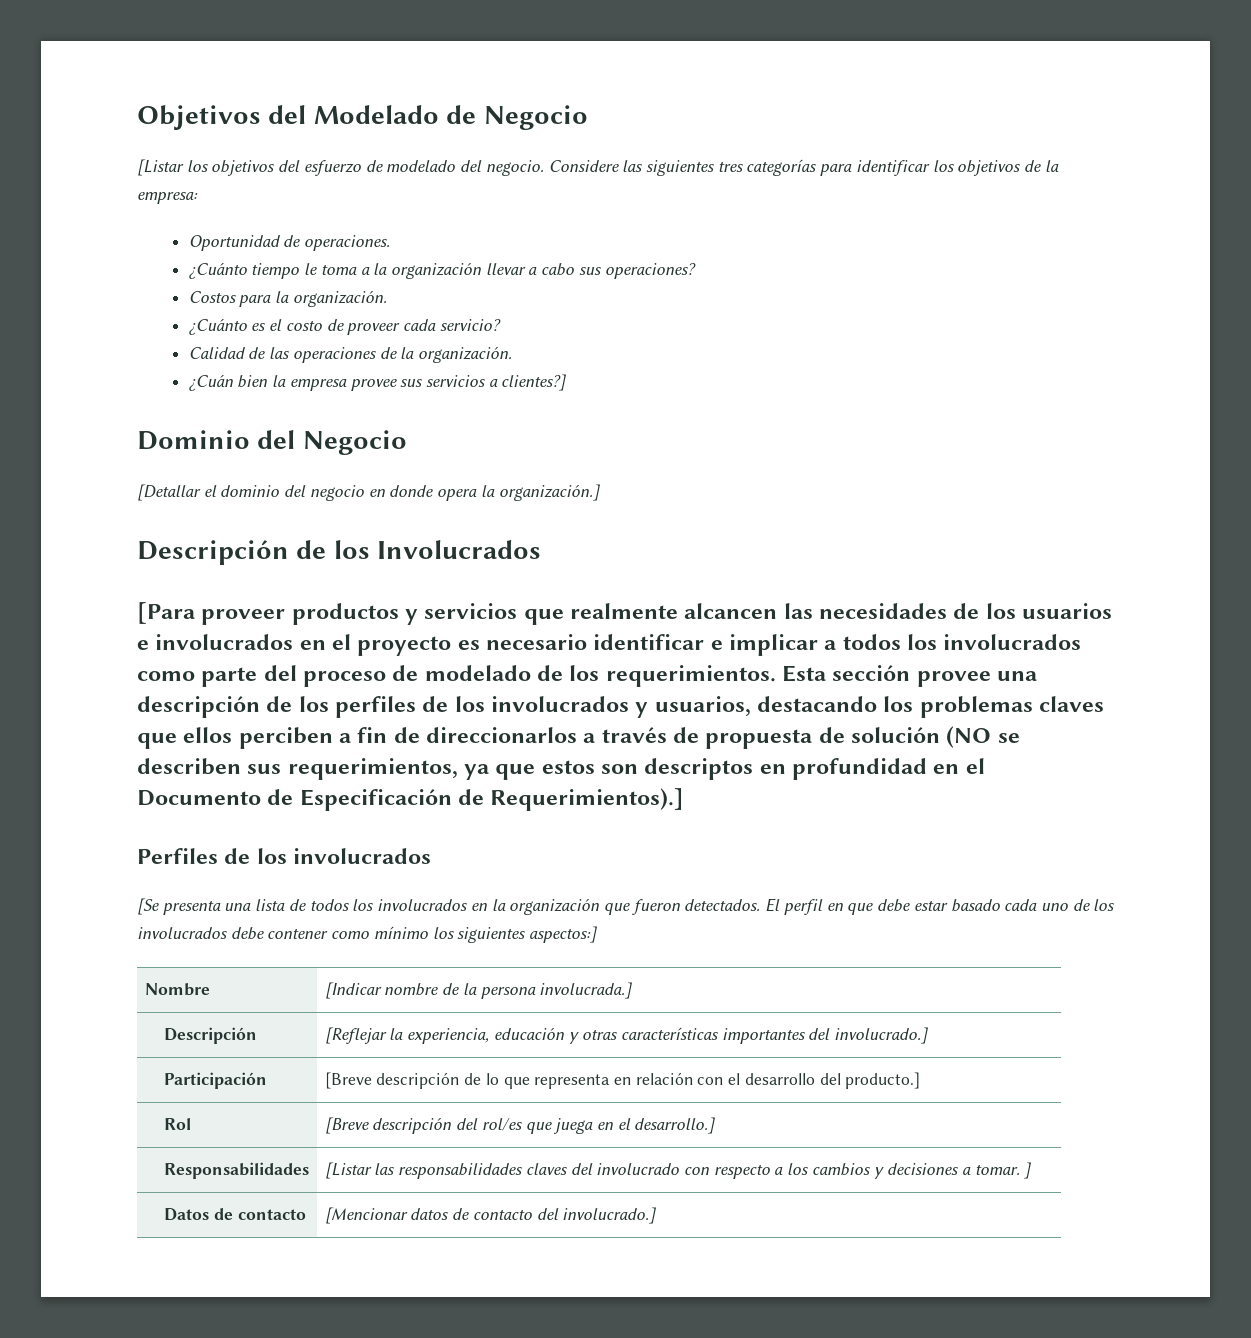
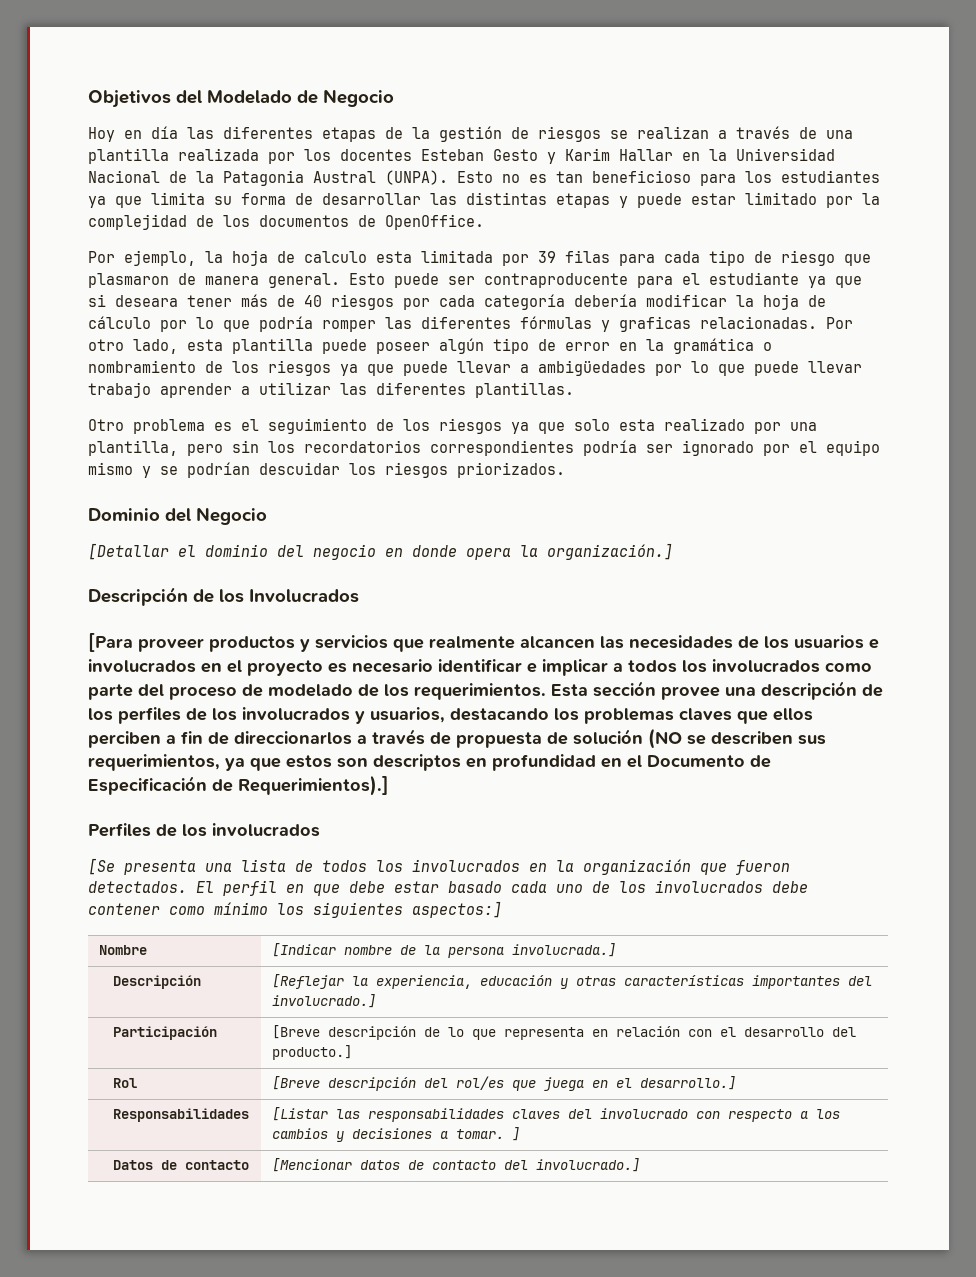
[137,159,1059,176] [137,192,198,204] [188,235,391,251] [188,262,696,279] [188,291,387,307] [188,318,501,335] [188,347,513,363] [188,374,567,391] [Listar los objetivos del esfuerzo de modelado del negocio. Considere las siguientes tres categorías para identificar los objetivos de la empresa: // Oportunidad de operaciones. // ¿Cuánto tiempo le toma a la organización llevar a cabo sus operaciones? // Costos para la organización. // ¿Cuánto es el costo de proveer cada servicio? // Calidad de las operaciones de la organización. // ¿Cuán bien la empresa provee sus servicios a clientes?] -> [88,126,853,142] [88,148,835,164] [88,170,880,186] [88,192,880,208] [88,214,484,230] [88,250,871,266] [88,272,862,288] [88,294,826,310] [88,316,853,332] [88,338,772,354] [88,360,862,376] [88,382,574,398] [88,418,817,434] [88,440,880,456] [88,462,565,478] Hoy en día las diferentes etapas de la gestión de riesgos se realizan a través de una plantilla realizada por los docentes Esteban Gesto y Karim Hallar en la Universidad Nacional de la Patagonia Austral (UNPA). Esto no es tan beneficioso para los estudiantes ya que limita su forma de desarrollar las distintas etapas y puede estar limitado por la complejidad de los documentos de OpenOffice. // Por ejemplo, la hoja de calculo esta limitada por 39 filas para cada tipo de riesgo que plasmaron de manera general. Esto puede ser contraproducente para el estudiante ya que si deseara tener más de 40 riesgos por cada categoría debería modificar la hoja de cálculo por lo que podría romper las diferentes fórmulas y graficas relacionadas. Por otro lado, esta plantilla puede poseer algún tipo de error en la gramática o nombramiento de los riesgos ya que puede llevar a ambigüedades por lo que puede llevar trabajo aprender a utilizar las diferentes plantillas. // Otro problema es el seguimiento de los riesgos ya que solo esta realizado por una plantilla, pero sin los recordatorios correspondientes podría ser ignorado por el equipo mismo y se podrían descuidar los riesgos priorizados.

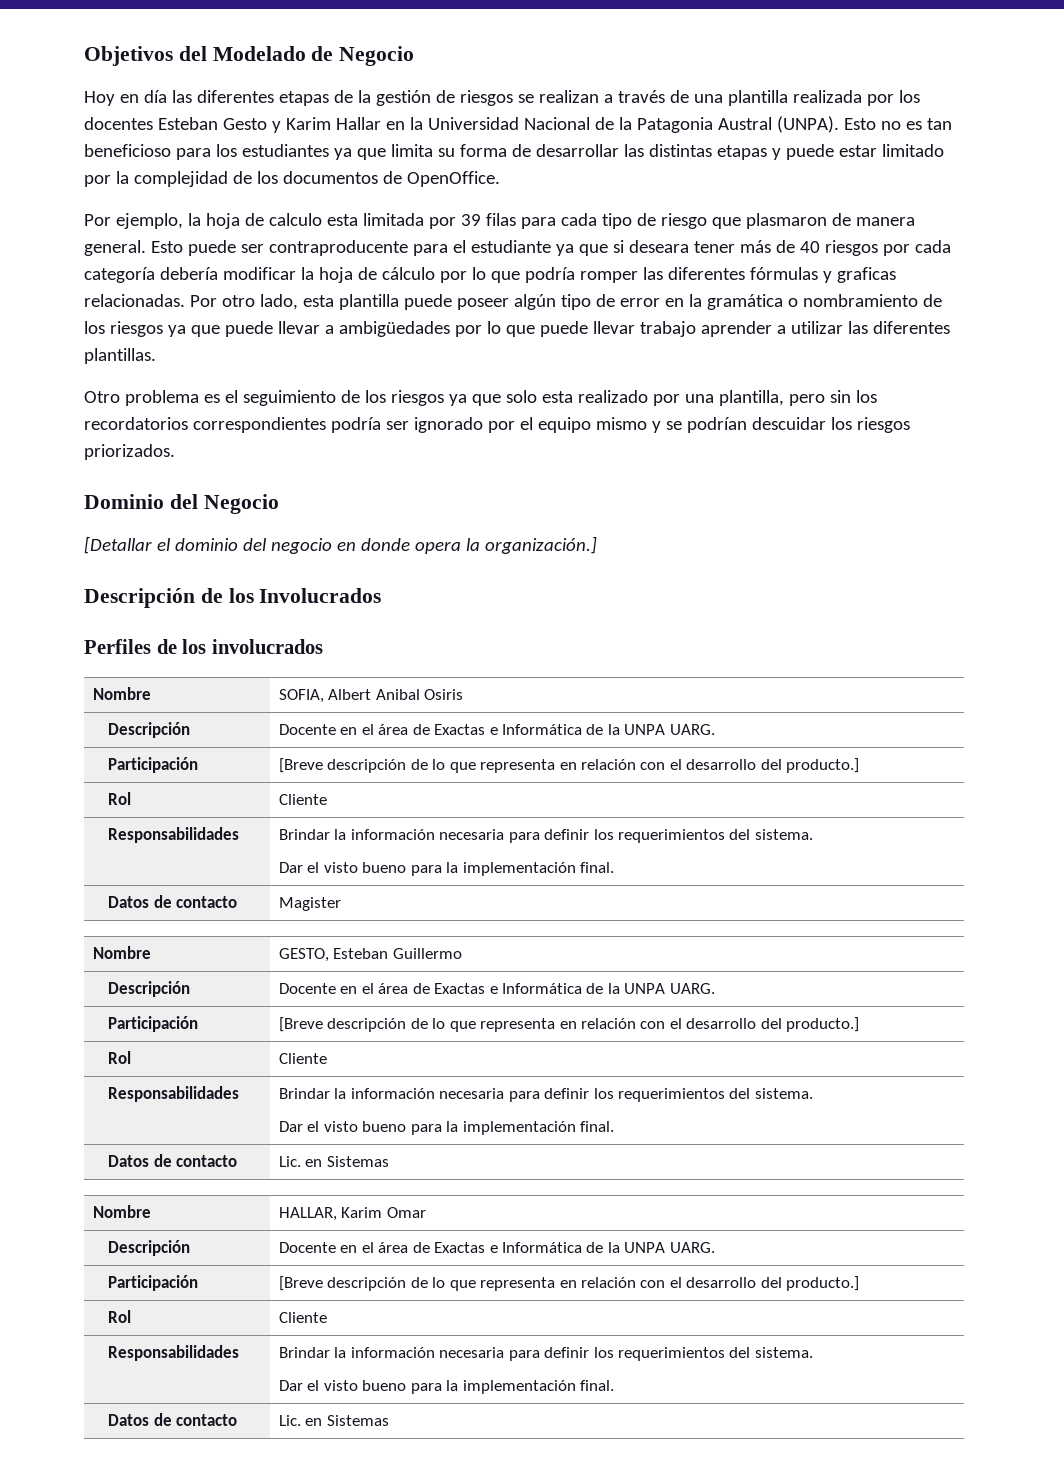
[88,633,879,652] [88,659,872,676] [88,681,883,700] [88,707,813,724] [88,728,826,749] [88,754,771,771] [88,775,389,796] [88,823,320,837] [88,858,790,875] [88,880,808,896] [88,901,502,918] [99,945,148,955] [272,943,617,958] [113,975,202,989] [272,974,873,989] [272,994,377,1008] [Para proveer productos y servicios que realmente alcancen las necesidades de los usuarios e involucrados en el proyecto es necesario identificar e implicar a todos los involucrados como parte del proceso de modelado de los requerimientos. Esta sección provee una descripción de los perfiles de los involucrados y usuarios, destacando los problemas claves que ellos perciben a fin de direccionarlos a través de propuesta de solución (NO se describen sus requerimientos, ya que estos son descriptos en profundidad en el Documento de Especificación de Requerimientos).] // Perfiles de los involucrados // [Se presenta una lista de todos los involucrados en la organización que fueron detectados. El perfil en que debe estar basado cada uno de los involucrados debe contener como mínimo los siguientes aspectos:] // Nombre | [Indicar nombre de la persona involucrada.] // Descripción | [Reflejar la experiencia, educación y otras características importantes del involucrado.] -> [84,639,323,654] [92,687,151,700] [278,689,464,703] [108,722,191,738] [278,724,715,735] Perfiles de los involucrados // Nombre | SOFIA, Albert Anibal Osiris // Descripción | Docente en el área de Exactas e Informática de la UNPA UARG.
[272,1076,737,1091] [113,1108,250,1122] [272,1107,841,1122] [272,1127,521,1142] [113,1160,250,1170] [272,1158,641,1172] [Breve descripción del rol/es que juega en el desarrollo.] // Responsabilidades | [Listar las responsabilidades claves del involucrado con respecto a los cambios y decisiones a tomar. ] // Datos de contacto | [Mencionar datos de contacto del involucrado.] -> [278,794,327,805] [108,827,240,843] [278,829,813,843] [278,862,614,876] [108,895,238,908] [278,897,341,911] [92,946,151,959] [278,948,462,962] [108,981,191,997] [278,983,715,994] [108,1016,199,1032] [278,1017,860,1032] [108,1051,132,1064] [278,1053,327,1064] [108,1086,240,1102] [278,1088,813,1102] [278,1121,614,1135] [108,1154,238,1167] [278,1156,389,1167] [92,1205,151,1218] [278,1207,426,1221] [108,1240,191,1256] [278,1242,715,1253] [108,1275,199,1291] [278,1276,860,1291] [108,1310,132,1323] [278,1312,327,1323] [108,1345,240,1361] [278,1347,813,1361] [278,1380,614,1394] [108,1413,238,1426] [278,1415,389,1426] Cliente // Responsabilidades | Brindar la información necesaria para definir los requerimientos del sistema. // Dar el visto bueno para la implementación final. // Datos de contacto | Magister // Nombre | GESTO, Esteban Guillermo // Descripción | Docente en el área de Exactas e Informática de la UNPA UARG. // Participación | [Breve descripción de lo que representa en relación con el desarrollo del producto.] // Rol | Cliente // Responsabilidades | Brindar la información necesaria para definir los requerimientos del sistema. // Dar el visto bueno para la implementación final. // Datos de contacto | Lic. en Sistemas // Nombre | HALLAR, Karim Omar // Descripción | Docente en el área de Exactas e Informática de la UNPA UARG. // Participación | [Breve descripción de lo que representa en relación con el desarrollo del producto.] // Rol | Cliente // Responsabilidades | Brindar la información necesaria para definir los requerimientos del sistema. // Dar el visto bueno para la implementación final. // Datos de contacto | Lic. en Sistemas

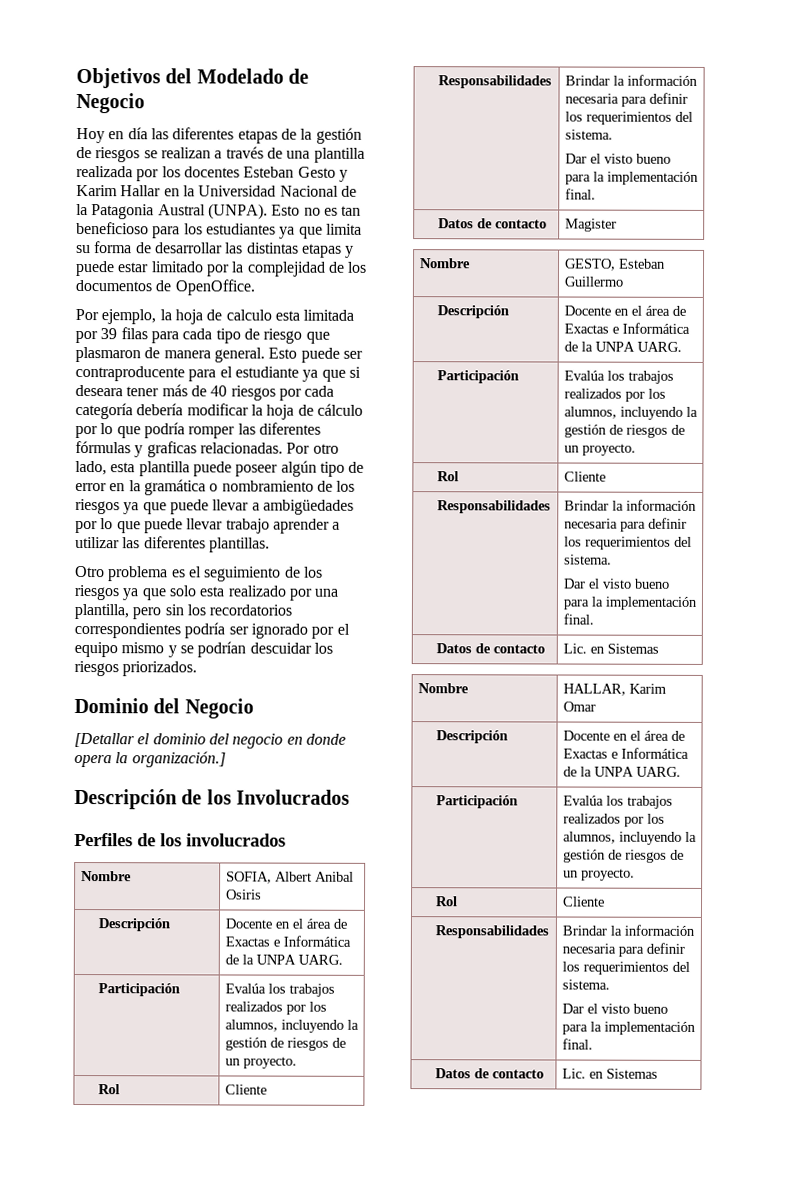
[278,758,860,773] [Breve descripción de lo que representa en relación con el desarrollo del producto.] -> [224,983,335,997] [224,1001,327,1015] [224,1019,359,1033] [224,1037,346,1051] [224,1056,297,1069] Evalúa los trabajos realizados por los alumnos, incluyendo la gestión de riesgos de un proyecto.
[278,1017,860,1032] [Breve descripción de lo que representa en relación con el desarrollo del producto.] -> [563,370,674,384] [563,388,666,402] [563,406,698,420] [563,424,685,438] [563,443,636,456] Evalúa los trabajos realizados por los alumnos, incluyendo la gestión de riesgos de un proyecto.
[278,1276,860,1291] [Breve descripción de lo que representa en relación con el desarrollo del producto.] -> [562,795,673,809] [562,813,665,827] [562,831,697,845] [562,849,684,863] [562,868,635,881] Evalúa los trabajos realizados por los alumnos, incluyendo la gestión de riesgos de un proyecto.

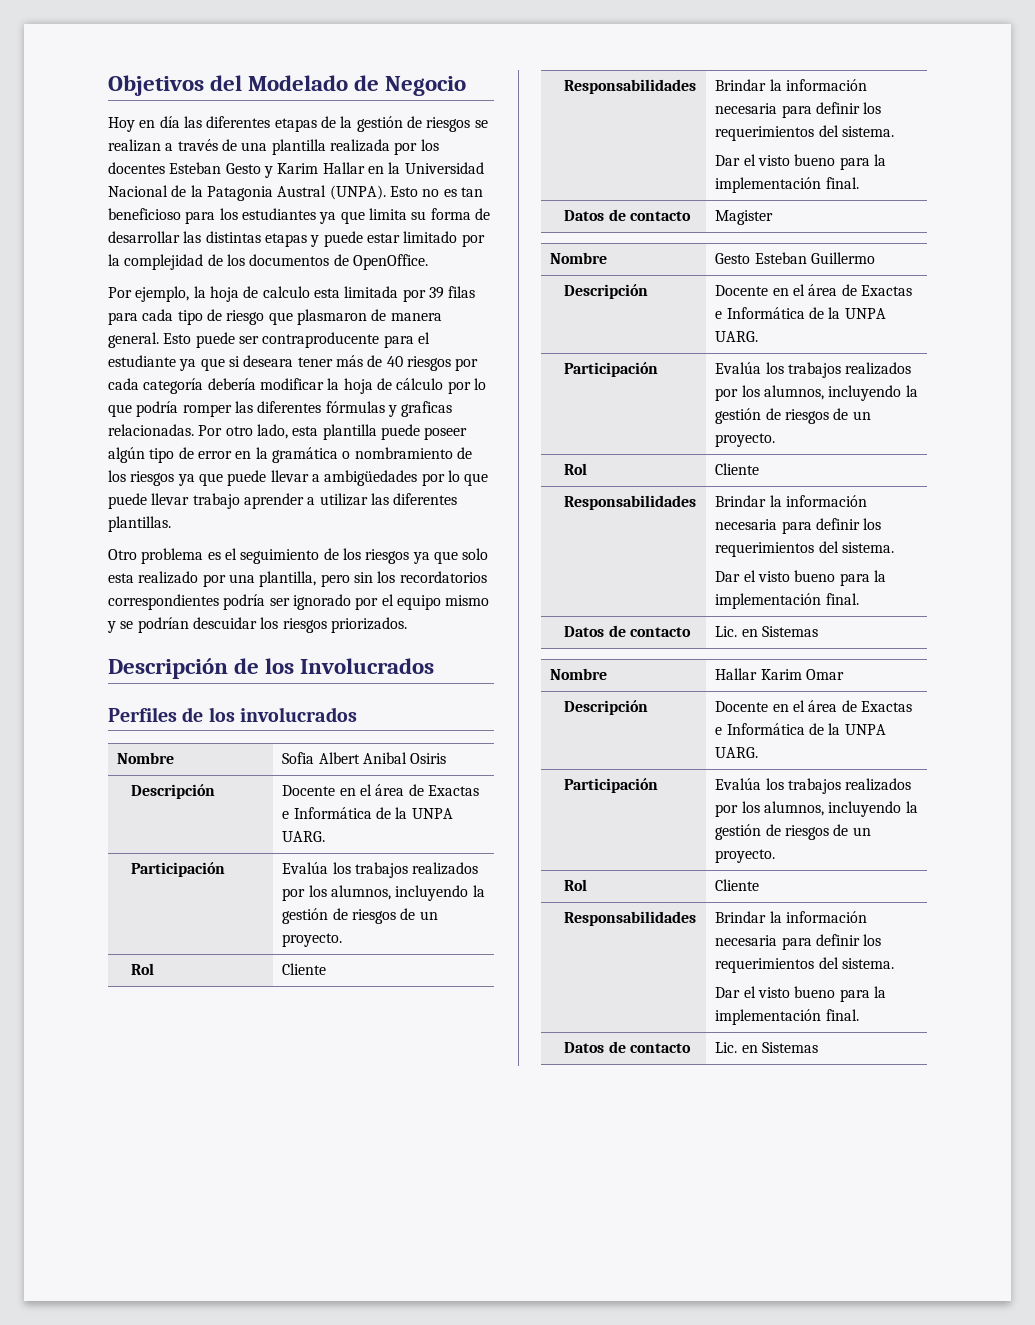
[74,697,254,719] [74,732,346,749] [74,751,226,768] // Dominio del Negocio // [Detallar el dominio del negocio en donde opera la organización.] -> (407, 625) none
[225,871,272,884] SOFIA, -> [282,752,315,764] Sofia
[563,258,616,271] GESTO, -> [715,253,751,264] Gesto
[562,683,626,696] HALLAR, -> [715,668,758,680] Hallar

